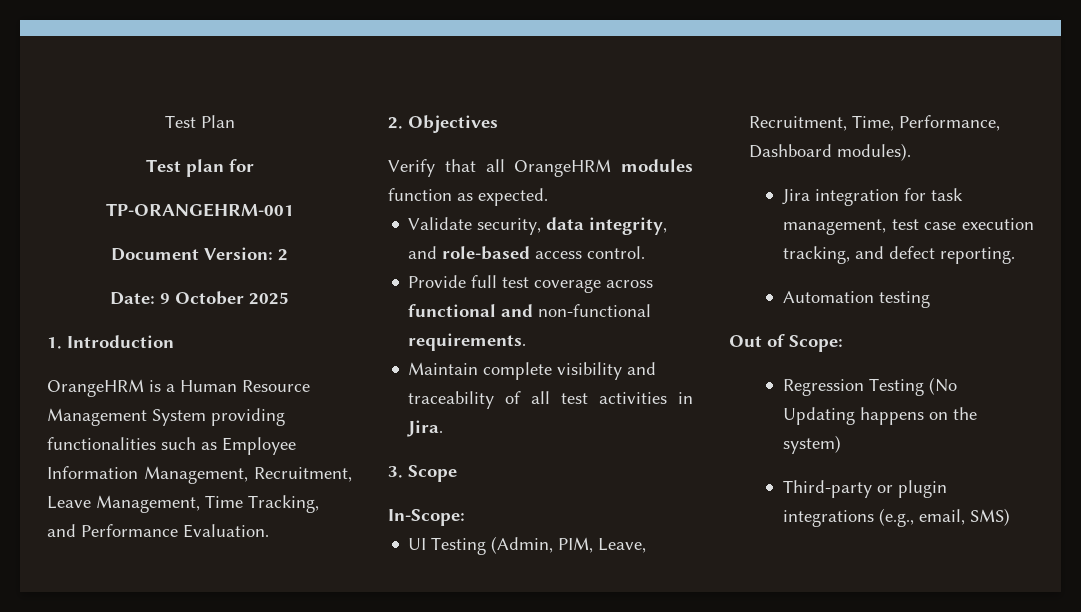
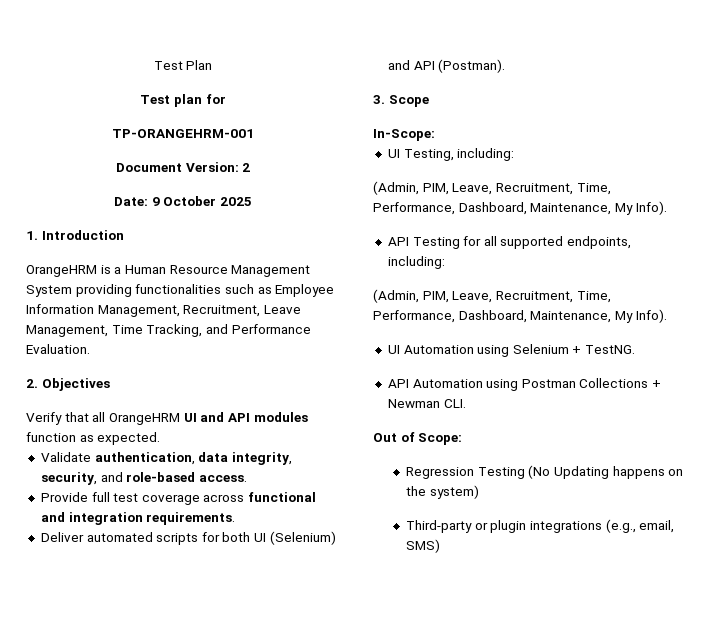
(612, 168) none -> [183,412,250,422] UI and API
[477,218,542,235] security, -> [94,452,195,465] authentication,
(668, 226) none -> [40,472,97,485] security,
[535,246,646,259] access control. -> [198,475,247,482] access.
[538,304,652,317] non-functional -> [68,512,143,525] integration
[408,362,657,380] [408,391,693,409] [407,420,444,437] Maintain complete visibility and traceability of all test activities in Jira. -> [40,531,336,545] [387,59,506,73] Deliver automated scripts for both UI (Selenium) and API (Postman).
[431,536,647,555] [749,115,1001,131] [749,143,912,161] [782,188,964,206] [783,218,1034,235] [783,246,1016,264] [783,291,931,308] Testing (Admin, PIM, Leave, Recruitment, Time, Performance, Dashboard modules). // Jira integration for task management, test case execution tracking, and defect reporting. // Automation testing -> [403,148,515,161] [373,181,611,195] [373,201,667,215] [387,236,632,249] [387,256,445,269] [373,289,611,303] [373,309,667,323] [387,344,636,357] [387,378,662,391] [387,399,466,408] Testing, including: // (Admin, PIM, Leave, Recruitment, Time, Performance, Dashboard, Maintenance, My Info). // API Testing for all supported endpoints, including: // (Admin, PIM, Leave, Recruitment, Time, Performance, Dashboard, Maintenance, My Info). // UI Automation using Selenium + TestNG. // API Automation using Postman Collections + Newman CLI.

